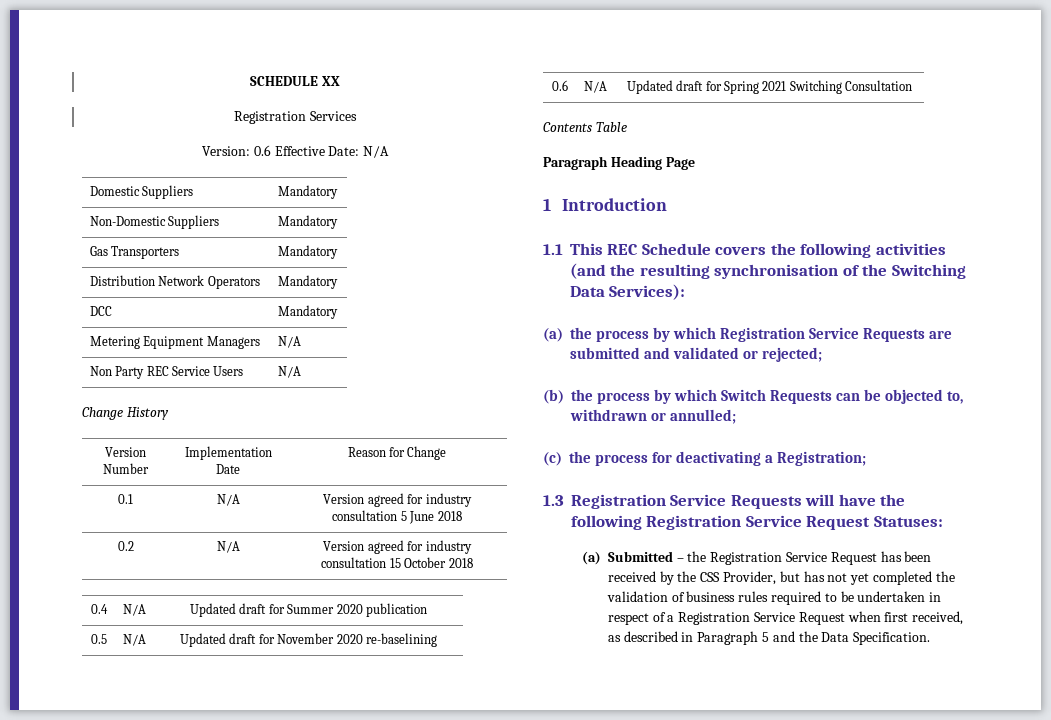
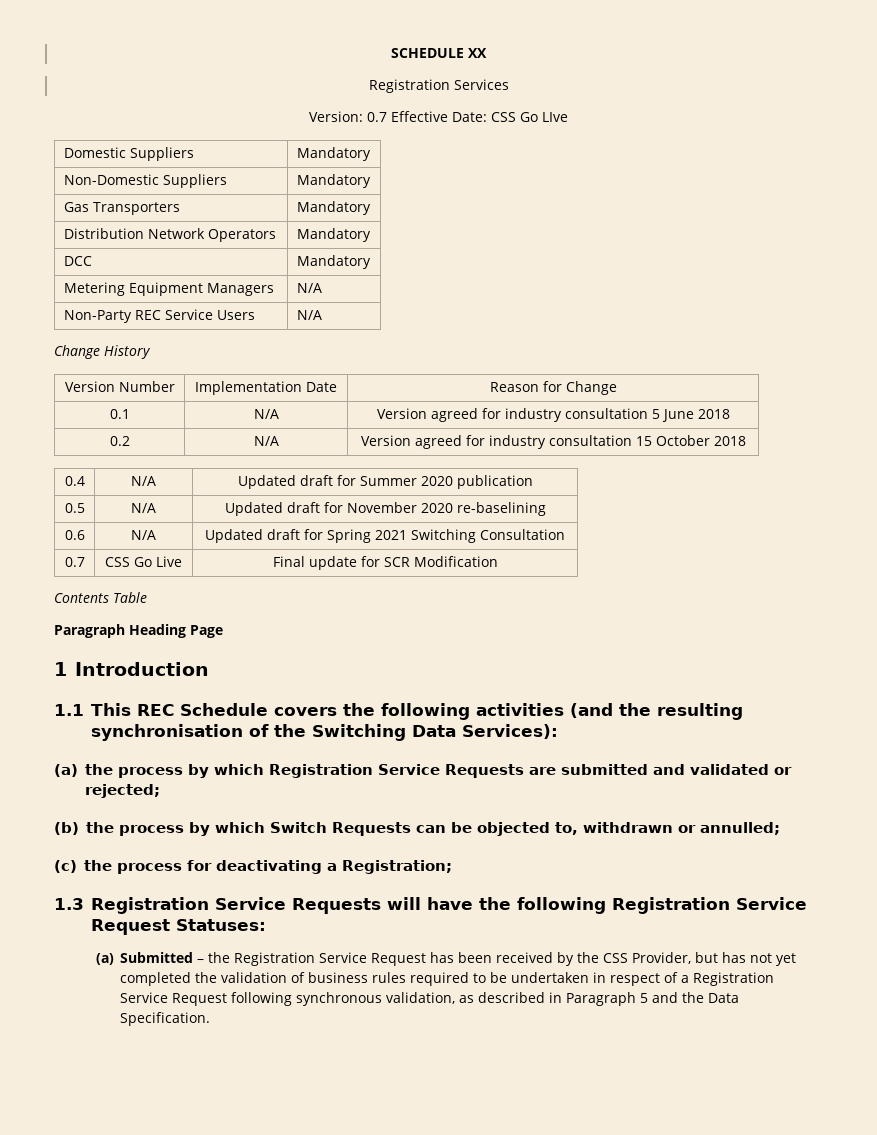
[253,145,271,156] 0.6 -> [367,112,387,122] 0.7
[363,146,390,158] N/A -> [491,112,568,122] CSS Go LIve
[89,366,145,379] Non Party -> [63,310,132,323] Non-Party
(913, 85) none -> [64,557,85,567] [105,556,182,567] [272,556,498,570] // 0.7 | CSS Go Live | Final update for SCR Modification
[847,611,964,625] when first received, -> [231,992,456,1006] following synchronous validation,

